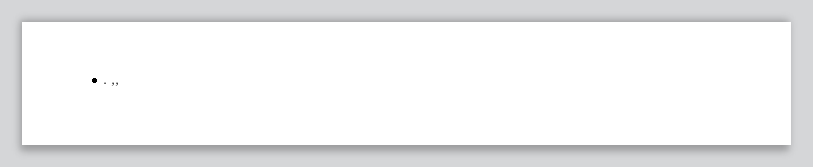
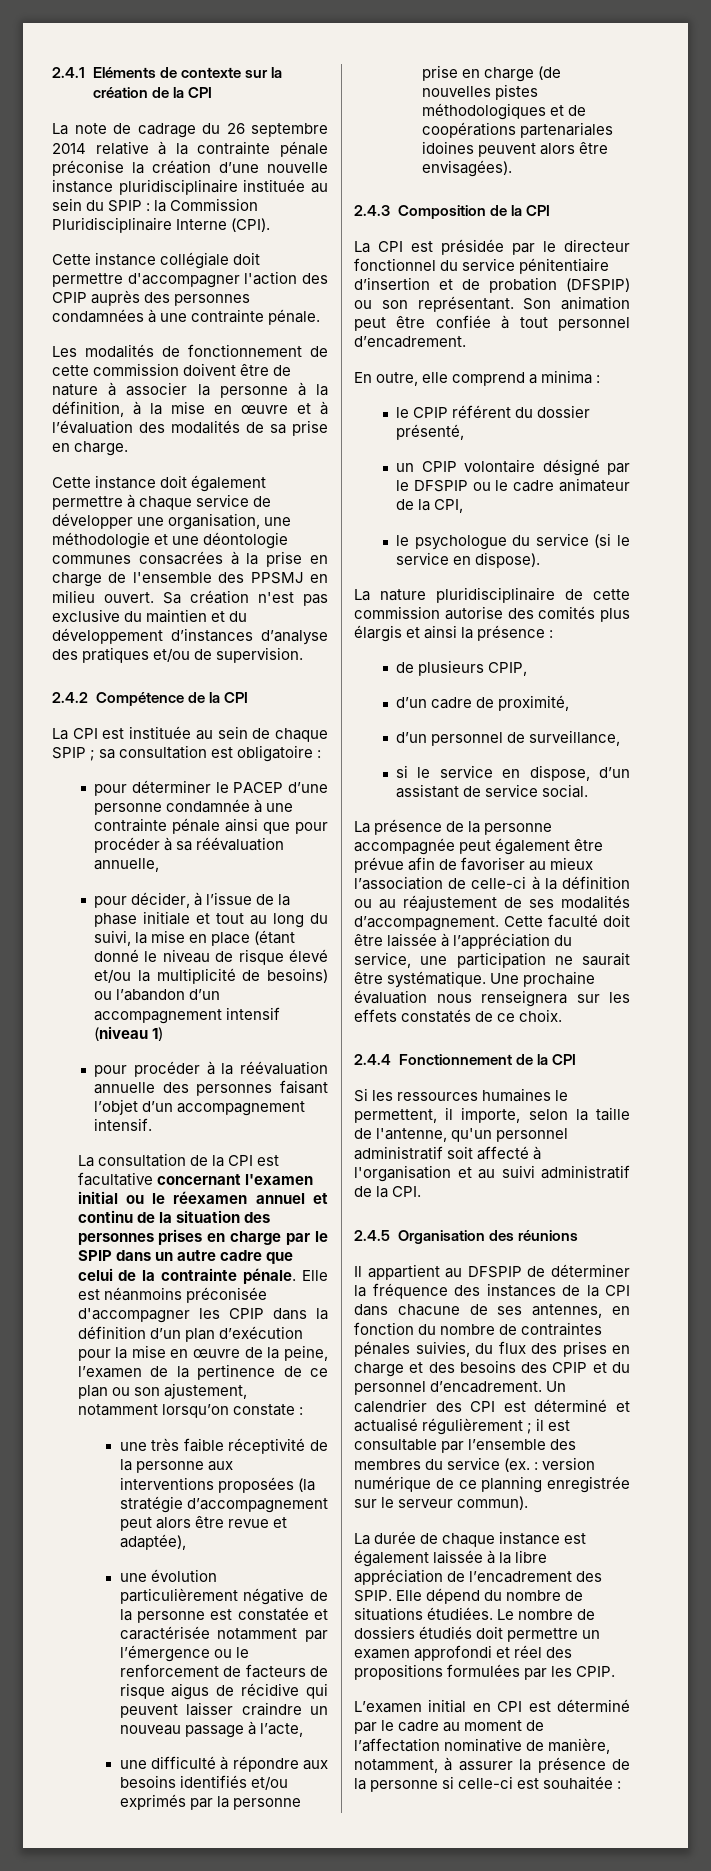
[103,82,119,86] . ,, -> [52,67,282,78] [92,87,212,98] [52,123,328,138] [52,141,328,157] [52,160,328,176] [52,179,329,195] [52,198,259,212] [52,217,271,233] [52,252,261,269] [52,271,329,288] [52,290,251,306] [52,309,321,325] [52,344,328,358] [52,363,292,376] [52,382,328,398] [52,401,328,417] [52,420,328,436] [52,441,129,456] [52,475,267,492] [52,494,272,510] [52,513,292,530] [52,532,289,549] [52,551,329,567] [52,572,328,587] [52,590,328,606] [52,609,248,623] [52,628,328,645] [52,647,304,663] [52,692,248,706] [52,726,328,742] [52,745,322,762] [94,780,329,796] [94,799,294,815] [94,818,329,834] [94,837,285,853] [94,858,160,872] [94,892,291,908] [94,911,329,928] [94,930,296,946] [94,949,328,965] [94,968,328,984] [94,989,221,1001] [94,1007,281,1024] [94,1026,164,1041] [94,1061,329,1077] [94,1080,328,1096] [94,1099,306,1116] [94,1118,153,1131] [77,1153,279,1167] [77,1172,313,1186] [77,1191,328,1204] [77,1210,270,1223] [77,1229,328,1245] [77,1250,293,1264] [77,1268,328,1284] [77,1287,267,1303] [77,1308,329,1323] [77,1326,303,1342] [77,1345,329,1361] [77,1364,328,1380] [77,1383,247,1399] [77,1404,303,1418] [119,1438,328,1454] [119,1459,233,1473] [119,1477,315,1493] [119,1496,328,1513] [119,1515,287,1531] [119,1534,186,1550] [119,1569,217,1582] [119,1588,328,1605] [119,1607,328,1623] [119,1626,328,1642] [119,1645,249,1662] [119,1664,328,1678] [119,1683,328,1700] [119,1702,328,1718] [119,1721,303,1738] [119,1756,328,1772] [119,1775,288,1790] [119,1794,301,1810] [421,65,561,82] [421,84,538,100] [421,103,586,120] [421,122,613,138] [421,141,608,157] [421,160,512,177] [354,205,550,219] [354,239,630,255] [354,258,610,274] [354,277,630,293] [354,296,630,312] [354,315,630,331] [354,336,466,348] [354,370,601,386] [396,405,591,418] [396,424,465,440] [396,459,630,476] [396,478,630,492] [396,499,464,513] [396,533,630,550] [396,552,541,568] [354,587,630,603] [354,606,630,622] [354,625,554,642] [396,660,528,676] [396,695,570,711] [396,730,621,746] [396,765,630,781] [396,784,589,798] [354,819,553,835] [354,838,604,855] [354,857,594,873] [354,876,630,890] [354,895,630,911] [354,914,630,931] [354,933,573,949] [354,952,630,968] [354,971,596,988] [354,990,630,1007] [354,1009,563,1023] [354,1054,576,1065] [354,1088,569,1102] [354,1107,630,1123] [354,1128,569,1142] [354,1146,542,1160] [354,1165,630,1182] [354,1186,422,1198] [354,1230,578,1244] [354,1264,630,1280] [354,1283,630,1299] [354,1304,630,1318] [354,1322,603,1336] [354,1341,630,1357] [354,1360,630,1377] [354,1381,567,1395] [354,1399,630,1413] [354,1418,571,1435] [354,1439,577,1453] [354,1457,596,1472] [354,1476,630,1493] [354,1496,529,1510] [354,1531,587,1547] [354,1550,548,1567] [354,1569,603,1585] [354,1588,584,1604] [354,1607,596,1621] [354,1626,601,1642] [354,1645,573,1661] [354,1664,616,1680] [354,1699,630,1713] [354,1720,545,1734] [354,1738,611,1754] [354,1757,630,1773] [354,1776,622,1792] 2.4.1 Eléments de contexte sur la création de la CPI // La note de cadrage du 26 septembre 2014 relative à la contrainte pénale préconise la création d’une nouvelle instance pluridisciplinaire instituée au sein du SPIP : la Commission Pluridisciplinaire Interne (CPI). // Cette instance collégiale doit permettre d'accompagner l'action des CPIP auprès des personnes condamnées à une contrainte pénale. // Les modalités de fonctionnement de cette commission doivent être de nature à associer la personne à la définition, à la mise en œuvre et à l’évaluation des modalités de sa prise en charge. // Cette instance doit également permettre à chaque service de développer une organisation, une méthodologie et une déontologie communes consacrées à la prise en charge de l'ensemble des PPSMJ en milieu ouvert. Sa création n'est pas exclusive du maintien et du développement d’instances d’analyse des pratiques et/ou de supervision. // 2.4.2 Compétence de la CPI // La CPI est instituée au sein de chaque SPIP ; sa consultation est obligatoire : // pour déterminer le PACEP d’une personne condamnée à une contrainte pénale ainsi que pour procéder à sa réévaluation annuelle, // pour décider, à l’issue de la phase initiale et tout au long du suivi, la mise en place (étant donné le niveau de risque élevé et/ou la multiplicité de besoins) ou l’abandon d’un accompagnement intensif (niveau 1) // pour procéder à la réévaluation annuelle des personnes faisant l’objet d’un accompagnement intensif. // La consultation de la CPI est facultative concernant l'examen initial ou le réexamen annuel et continu de la situation des personnes prises en charge par le SPIP dans un autre cadre que celui de la contrainte pénale. Elle est néanmoins préconisée d'accompagner les CPIP dans la définition d’un plan d’exécution pour la mise en œuvre de la peine, l’examen de la pertinence de ce plan ou son ajustement, notamment lorsqu’on constate : // une très faible réceptivité de la personne aux interventions proposées (la stratégie d’accompagnement peut alors être revue et adaptée), // une évolution particulièrement négative de la personne est constatée et caractérisée notamment par l’émergence ou le renforcement de facteurs de risque aigus de récidive qui peuvent laisser craindre un nouveau passage à l’acte, // une difficulté à répondre aux besoins identifiés et/ou exprimés par la personne prise en charge (de nouvelles pistes méthodologiques et de coopérations partenariales idoines peuvent alors être envisagées). // 2.4.3 Composition de la CPI // La CPI est présidée par le directeur fonctionnel du service pénitentiaire d’insertion et de probation (DFSPIP) ou son représentant. Son animation peut être confiée à tout personnel d’encadrement. // En outre, elle comprend a minima : // le CPIP référent du dossier présenté, // un CPIP volontaire désigné par le DFSPIP ou le cadre animateur de la CPI, // le psychologue du service (si le service en dispose). // La nature pluridisciplinaire de cette commission autorise des comités plus élargis et ainsi la présence : // de plusieurs CPIP, // d’un cadre de proximité, // d’un personnel de surveillance, // si le service en dispose, d’un assistant de service social. // La présence de la personne accompagnée peut également être prévue afin de favoriser au mieux l’association de celle-ci à la définition ou au réajustement de ses modalités d’accompagnement. Cette faculté doit être laissée à l’appréciation du service, une participation ne saurait être systématique. Une prochaine évaluation nous renseignera sur les effets constatés de ce choix. // 2.4.4 Fonctionnement de la CPI // Si les ressources humaines le permettent, il importe, selon la taille de l'antenne, qu'un personnel administratif soit affecté à l'organisation et au suivi administratif de la CPI. // 2.4.5 Organisation des réunions // Il appartient au DFSPIP de déterminer la fréquence des instances de la CPI dans chacune de ses antennes, en fonction du nombre de contraintes pénales suivies, du flux des prises en charge et des besoins des CPIP et du personnel d’encadrement. Un calendrier des CPI est déterminé et actualisé régulièrement ; il est consultable par l’ensemble des membres du service (ex. : version numérique de ce planning enregistrée sur le serveur commun). // La durée de chaque instance est également laissée à la libre appréciation de l’encadrement des SPIP. Elle dépend du nombre de situations étudiées. Le nombre de dossiers étudiés doit permettre un examen approfondi et réel des propositions formulées par les CPIP. // L’examen initial en CPI est déterminé par le cadre au moment de l’affectation nominative de manière, notamment, à assurer la présence de la personne si celle-ci est souhaitée :

